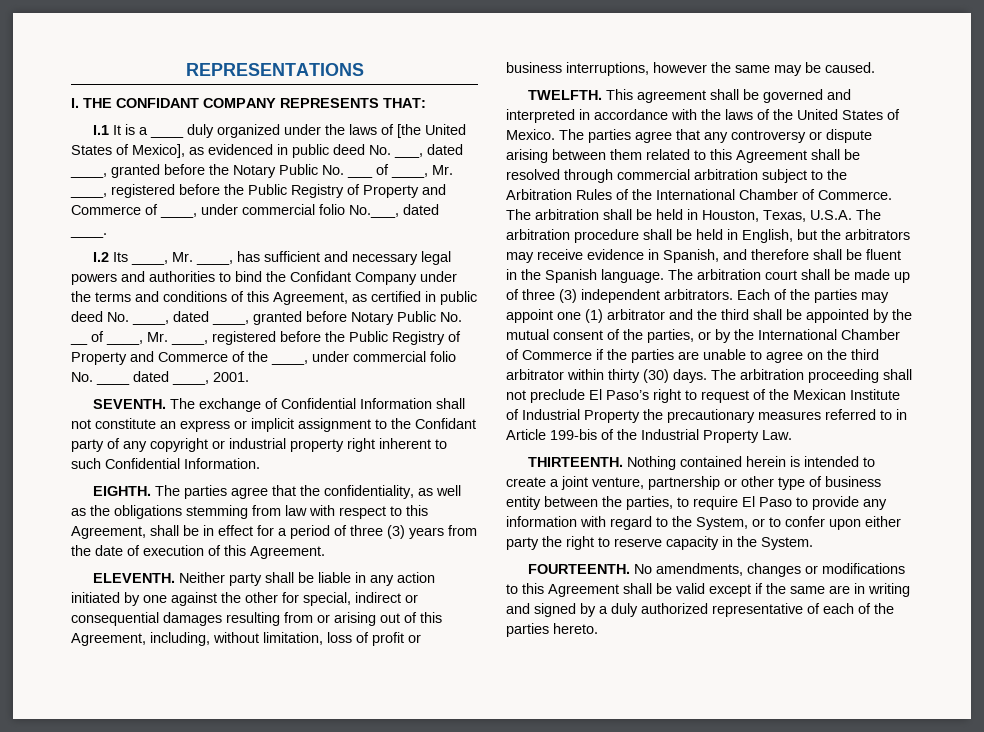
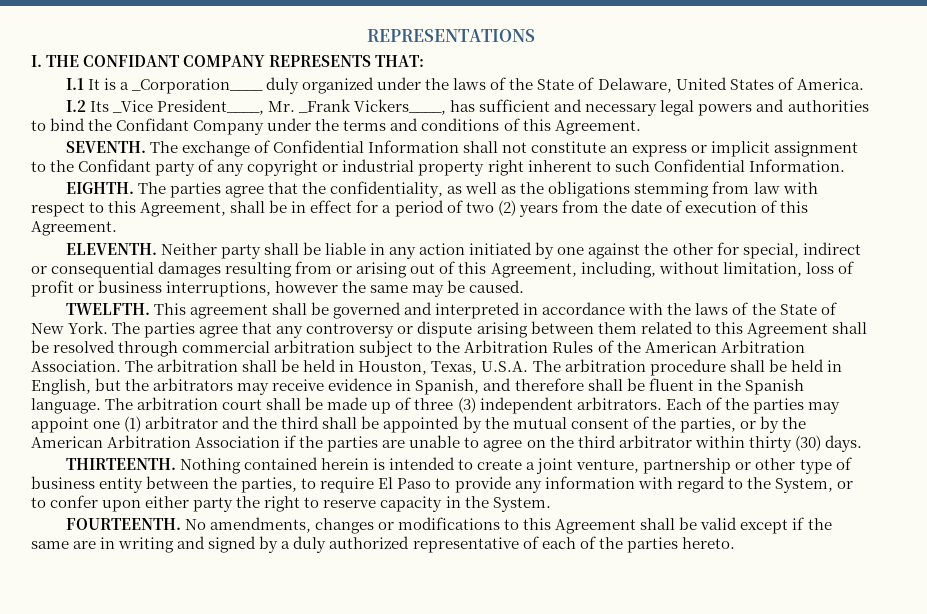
[149,135,184,138] ____ -> [131,78,264,94] _Corporation____
[396,124,466,138] [71,144,463,158] [70,164,344,178] [347,175,373,178] [376,164,453,178] [70,184,446,198] [71,204,439,218] [70,233,107,238] [92,252,233,265] [the United States of Mexico], as evidenced in public deed No. ___, dated ____, granted before the Notary Public No. ___ of ____, Mr. ____, registered before the Public Registry of Property and Commerce of ____, under commercial folio No.___, dated ____. // I.2 Its ____, Mr. ____, -> [509,77,864,93] [65,99,447,115] the State of Delaware, United States of America. // I.2 Its _Vice President____, Mr. _Frank Vickers____,
[273,291,477,305] [71,311,462,325] [70,342,88,345] [91,331,461,345] [71,351,456,365] [71,372,93,382] [96,382,130,385] [133,371,249,385] Agreement, as certified in public deed No. ____, dated ____, granted before Notary Public No. __ of ____, Mr. ____, registered before the Public Registry of Property and Commerce of the ____, under commercial folio No. ____ dated ____, 2001. -> [554,120,641,135] Agreement.
[350,525,405,539] three (3) -> [465,200,516,216] two (2)
[797,109,900,120] [506,129,555,140] United States of Mexico. -> [779,302,837,315] [31,321,109,334] State of New York.
[656,189,892,200] International Chamber of Commerce. -> [644,340,805,353] [31,360,121,372] American Arbitration Association.
[758,329,900,340] [506,349,592,360] International Chamber of Commerce -> [31,435,281,448] American Arbitration Association
[711,369,912,383] [506,389,900,403] [506,409,907,423] [506,429,792,443] The arbitration proceeding shall not preclude El Paso’s right to request of the Mexican Institute of Industrial Property the precautionary measures referred to in Article 199-bis of the Industrial Property Law. -> (862, 443) none

